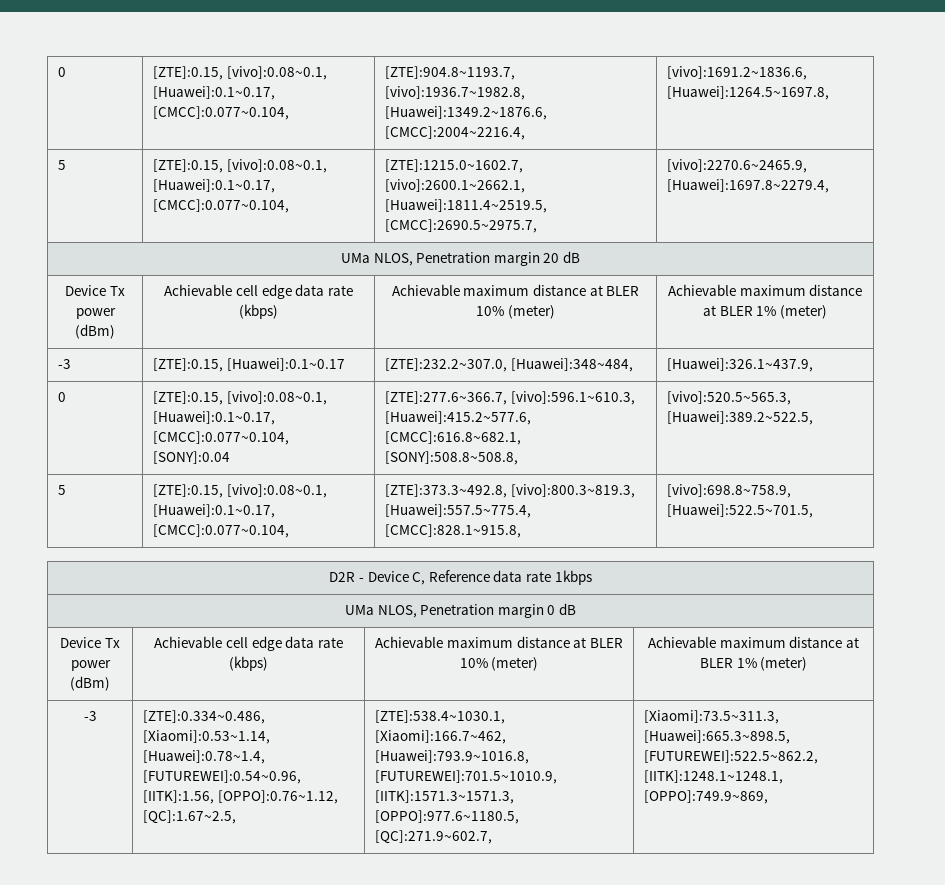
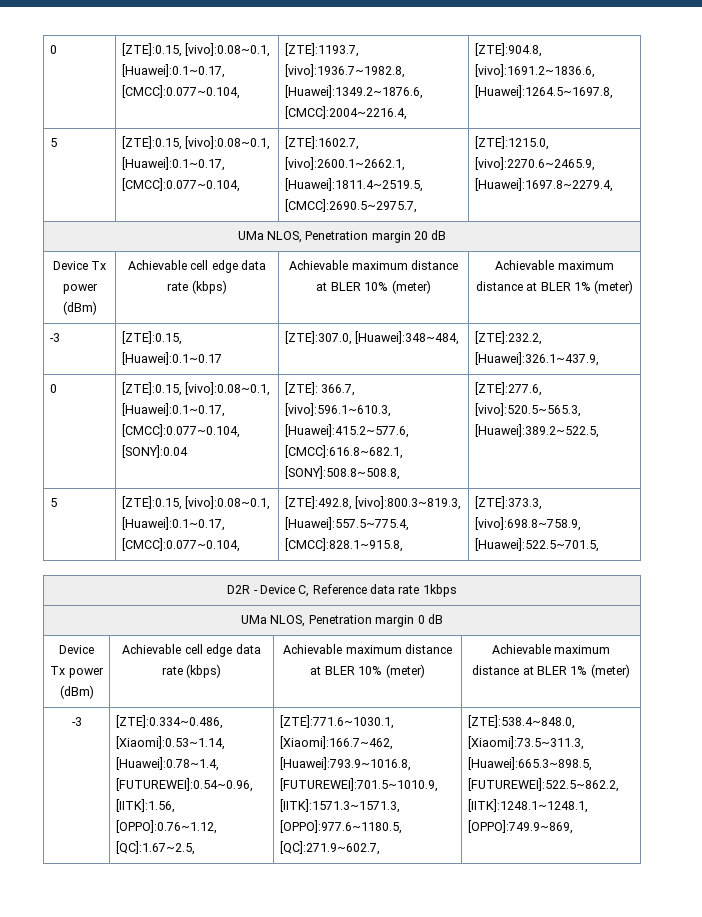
[384,66,515,80] [ZTE]:904.8~1193.7, -> [285,43,360,57] [ZTE]:1193.7,
(525, 133) none -> [475,43,543,57] [ZTE]:904.8,
[384,159,523,173] [ZTE]:1215.0~1602.7, -> [285,136,360,150] [ZTE]:1602.7,
(537, 226) none -> [475,136,550,150] [ZTE]:1215.0,
[384,358,507,372] [ZTE]:232.2~307.0, -> [285,331,353,345] [ZTE]:307.0,
(633, 365) none -> [475,331,543,345] [ZTE]:232.2,
[384,391,507,405] [ZTE]:277.6~366.7, -> [285,382,356,396] [ZTE]: 366.7,
(518, 458) none -> [475,382,543,396] [ZTE]:277.6,
[384,484,507,498] [ZTE]:373.3~492.8, -> [285,496,353,510] [ZTE]:492.8,
(521, 531) none -> [475,496,543,510] [ZTE]:373.3,
[374,710,505,724] [ZTE]:538.4~1030.1, -> [280,715,395,729] [ZTE]:771.6~1030.1,
(492, 837) none -> [468,715,576,729] [ZTE]:538.4~848.0,

